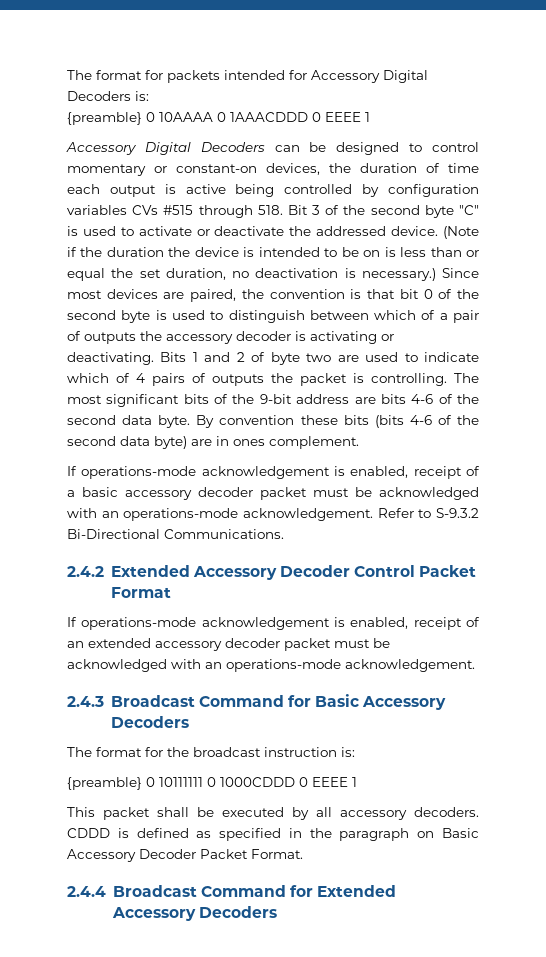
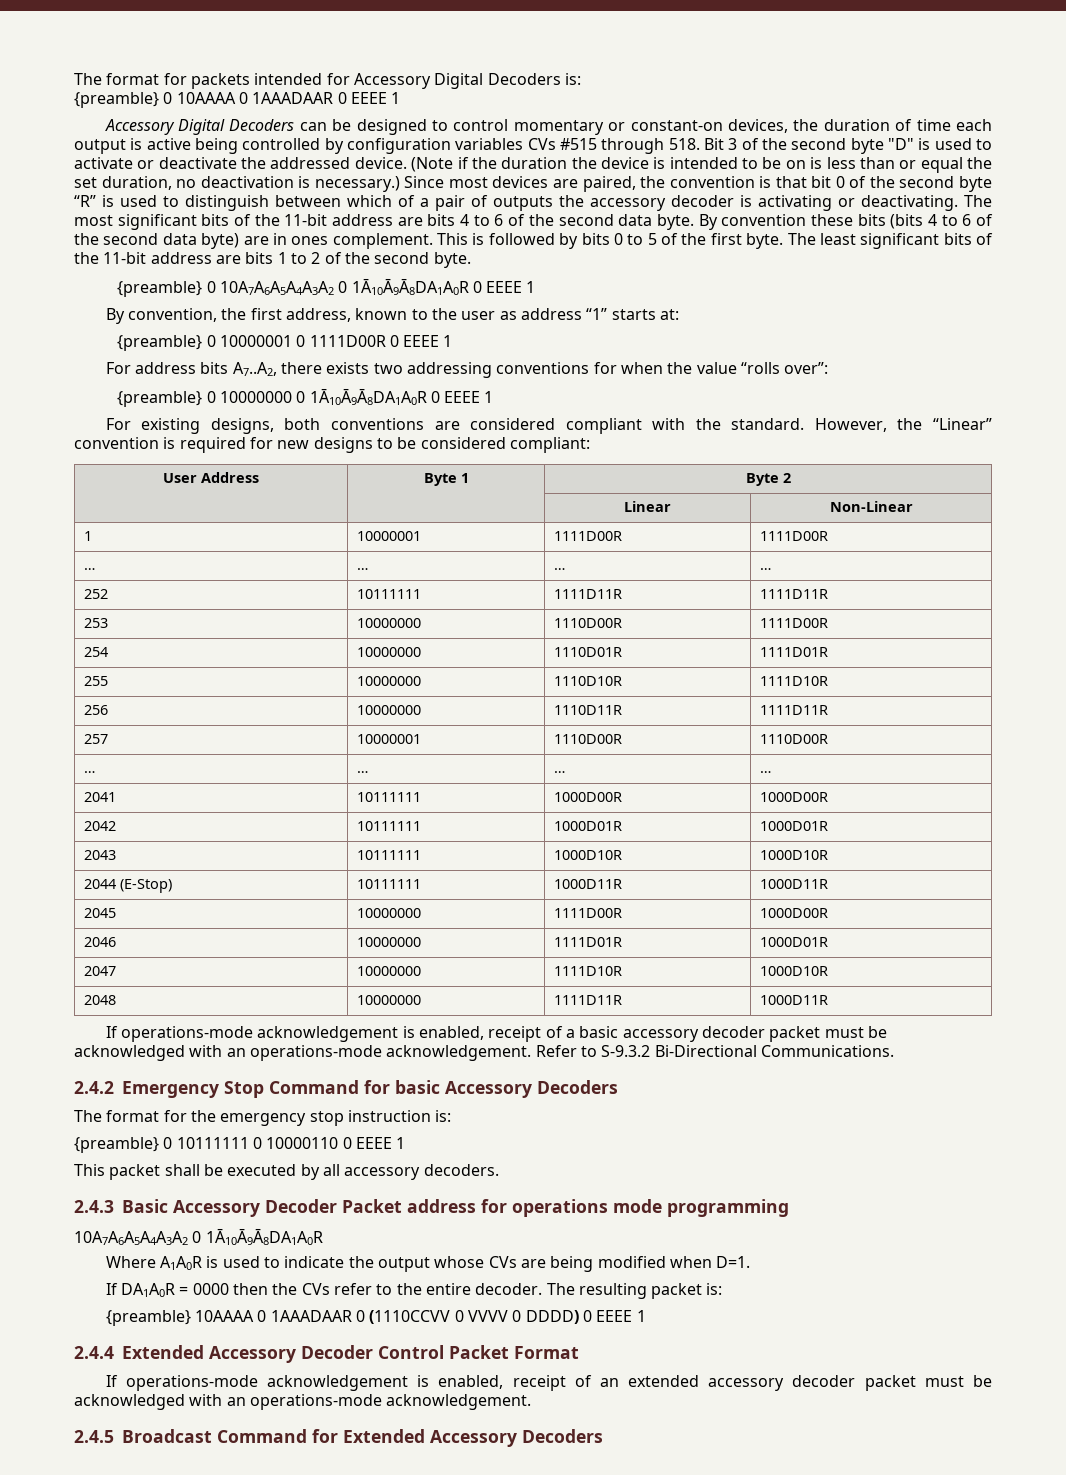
[230,112,308,122] 1AAACDDD -> [252,92,334,104] 1AAADAAR
[459,205,480,215] "C" -> [888,138,915,150] "D"
(151, 316) none -> [74,195,96,207] “R”
[160,352,479,365] [67,373,447,386] Bits 1 and 2 of byte two are used to indicate which of 4 pairs of outputs the packet is controlling. -> (958, 203) none
[259,394,434,404] 9-bit address are bits 4-6 -> [284,214,504,226] 11-bit address are bits 4 to 6
[409,415,432,425] 4-6 -> [927,214,972,226] 4 to 6
(359, 442) none -> [437,233,993,249] [74,252,471,268] [117,278,536,297] [105,308,679,324] [117,335,453,351] [105,362,829,378] [117,388,494,407] [105,418,993,434] [74,437,590,453] [163,472,259,483] [423,473,469,486] [745,473,791,486] [624,501,671,512] [829,501,913,512] [84,531,93,541] [357,531,422,541] [554,531,623,541] [760,531,829,541] [84,568,96,570] [357,568,369,570] [554,568,566,570] [760,568,772,570] [84,589,109,599] [357,589,422,599] [554,589,623,599] [760,589,829,599] [84,618,109,628] [357,618,422,628] [554,618,623,628] [760,618,829,628] [84,647,109,657] [357,647,422,657] [554,647,623,657] [760,647,829,657] [84,676,109,686] [357,676,422,686] [554,676,623,686] [760,676,829,686] [84,705,109,715] [357,705,422,715] [554,705,623,715] [760,705,829,715] [84,734,109,744] [357,734,422,744] [554,734,623,744] [760,734,829,744] [84,771,96,773] [357,771,369,773] [554,771,566,773] [760,771,772,773] [84,792,117,802] [357,792,422,802] [554,792,623,802] [760,792,829,802] [84,821,117,831] [357,821,422,831] [554,821,623,831] [760,821,829,831] [84,850,117,860] [357,850,422,860] [554,850,623,860] [760,850,829,860] [84,879,173,893] [357,879,422,889] [554,879,623,889] [760,879,829,889] [84,908,117,918] [357,908,422,918] [554,908,623,918] [760,908,829,918] [84,937,117,947] [357,937,422,947] [554,937,623,947] [760,937,829,947] [84,966,117,976] [357,966,422,976] [554,966,623,976] [760,966,829,976] [84,995,117,1005] [357,995,422,1005] [554,995,623,1005] [760,995,829,1005] This is followed by bits 0 to 5 of the first byte. The least significant bits of the 11-bit address are bits 1 to 2 of the second byte. // {preamble} 0 10A7A6A5A4A3A2 0 1Ā10Ā9Ā8DA1A0R 0 EEEE 1 // By convention, the first address, known to the user as address “1” starts at: // {preamble} 0 10000001 0 1111D00R 0 EEEE 1 // For address bits A7..A2, there exists two addressing conventions for when the value “rolls over”: // {preamble} 0 10000000 0 1Ā10Ā9Ā8DA1A0R 0 EEEE 1 // For existing designs, both conventions are considered compliant with the standard. However, the “Linear” convention is required for new designs to be considered compliant: // User Address | Byte 1 | Byte 2 // | | Linear | Non-Linear // 1 | 10000001 | 1111D00R | 1111D00R // … | … | … | … // 252 | 10111111 | 1111D11R | 1111D11R // 253 | 10000000 | 1110D00R | 1111D00R // 254 | 10000000 | 1110D01R | 1111D01R // 255 | 10000000 | 1110D10R | 1111D10R // 256 | 10000000 | 1110D11R | 1111D11R // 257 | 10000001 | 1110D00R | 1110D00R // … | … | … | … // 2041 | 10111111 | 1000D00R | 1000D00R // 2042 | 10111111 | 1000D01R | 1000D01R // 2043 | 10111111 | 1000D10R | 1000D10R // 2044 (E-Stop) | 10111111 | 1000D11R | 1000D11R // 2045 | 10000000 | 1111D00R | 1000D00R // 2046 | 10000000 | 1111D01R | 1000D01R // 2047 | 10000000 | 1111D10R | 1000D10R // 2048 | 10000000 | 1111D11R | 1000D11R
(104, 571) none -> [122,1080,618,1098] [74,1110,452,1126] [74,1137,406,1153] [74,1164,499,1180] [74,1199,789,1217] [74,1228,323,1245] [105,1256,751,1272] [105,1283,723,1299] [105,1310,646,1326] [74,1346,114,1359] Emergency Stop Command for basic Accessory Decoders // The format for the emergency stop instruction is: // {preamble} 0 10111111 0 10000110 0 EEEE 1 // This packet shall be executed by all accessory decoders. // 2.4.3 Basic Accessory Decoder Packet address for operations mode programming // 10A7A6A5A4A3A2 0 1Ā10Ā9Ā8DA1A0R // Where A1A0R is used to indicate the output whose CVs are being modified when D=1. // If DA1A0R = 0000 then the CVs refer to the entire decoder. The resulting packet is: // {preamble} 10AAAA 0 1AAADAAR 0 (1110CCVV 0 VVVV 0 DDDD) 0 EEEE 1 // 2.4.4
[67,694,447,710] [110,716,189,728] [67,747,355,757] [67,777,357,790] [67,807,479,820] [67,828,479,841] [67,849,303,862] [67,885,314,897] 2.4.3 Broadcast Command for Basic Accessory Decoders // The format for the broadcast instruction is: // {preamble} 0 10111111 0 1000CDDD 0 EEEE 1 // This packet shall be executed by all accessory decoders. CDDD is defined as specified in the paragraph on Basic Accessory Decoder Packet Format. // 2.4.4 Broadcast Command for -> [74,1429,338,1443] 2.4.5 Broadcast Command for

